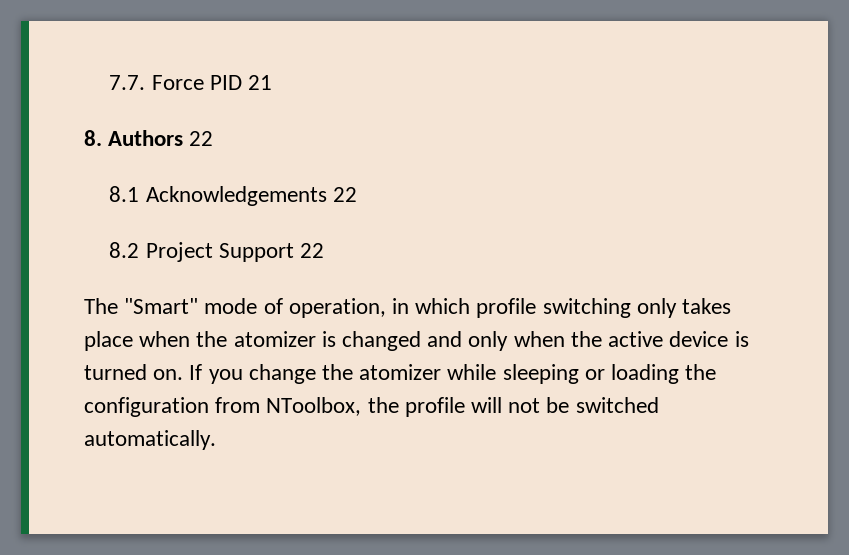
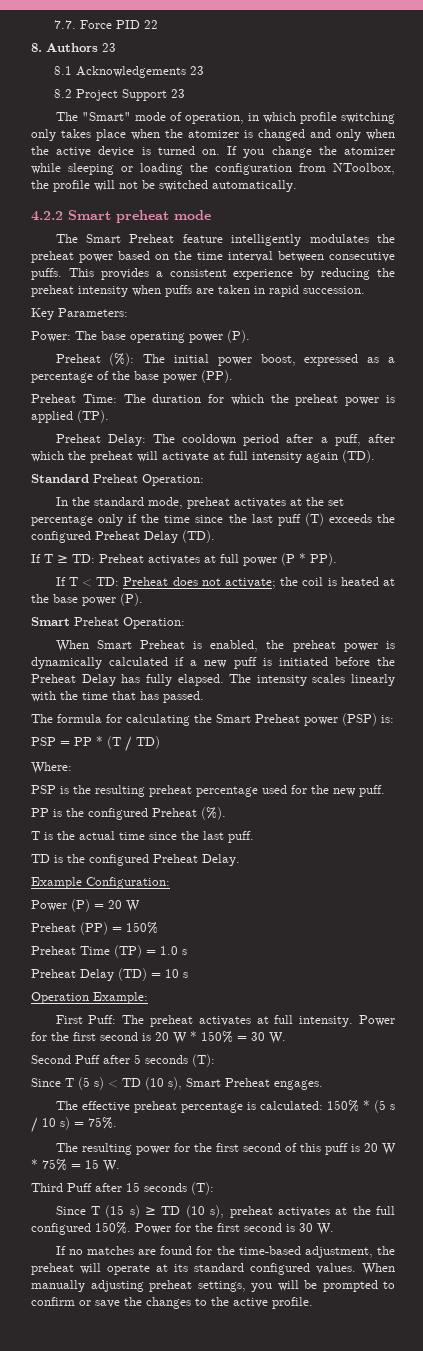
[247,75,272,90] 21 -> [144,20,159,29] 22
[189,131,214,146] 22 -> [102,43,116,52] 23
[332,187,357,202] 22 -> [190,66,205,75] 23
[299,243,324,258] 22 -> [171,89,186,98] 23
(216, 440) none -> [31,210,211,223] [55,234,395,246] [31,251,395,263] [31,268,395,280] [31,285,365,297] [31,308,128,320] [31,330,250,343] [55,353,395,366] [31,370,233,383] [31,394,395,406] [31,410,109,423] [55,434,395,446] [31,450,375,463] [31,474,204,486] [55,497,344,509] [31,513,395,526] [31,530,215,543] [31,553,337,566] [55,577,396,589] [31,593,143,606] [31,617,185,629] [55,640,395,652] [31,657,395,669] [31,674,395,686] [31,691,204,703] [31,713,394,726] [31,736,160,752] [31,762,72,774] [31,785,385,797] [31,807,226,820] [31,831,254,843] [31,854,240,866] [31,877,170,889] [31,899,140,912] [31,922,158,935] [31,945,187,958] [31,968,188,981] [31,992,148,1004] [55,1015,395,1027] [31,1031,286,1044] [31,1054,215,1067] [31,1077,323,1090] [55,1100,395,1113] [31,1117,117,1133] [55,1143,397,1155] [31,1159,120,1172] [31,1182,214,1195] [55,1205,395,1218] [31,1222,334,1235] [55,1246,395,1258] [31,1263,395,1275] [31,1280,395,1292] [31,1297,313,1309] // 4.2.2 Smart preheat mode // The Smart Preheat feature intelligently modulates the preheat power based on the time interval between consecutive puffs. This provides a consistent experience by reducing the preheat intensity when puffs are taken in rapid succession. // Key Parameters: // Power: The base operating power (P). // Preheat (%): The initial power boost, expressed as a percentage of the base power (PP). // Preheat Time: The duration for which the preheat power is applied (TP). // Preheat Delay: The cooldown period after a puff, after which the preheat will activate at full intensity again (TD). // Standard Preheat Operation: // In the standard mode, preheat activates at the set percentage only if the time since the last puff (T) exceeds the configured Preheat Delay (TD). // If T ≥ TD: Preheat activates at full power (P * PP). // If T < TD: Preheat does not activate; the coil is heated at the base power (P). // Smart Preheat Operation: // When Smart Preheat is enabled, the preheat power is dynamically calculated if a new puff is initiated before the Preheat Delay has fully elapsed. The intensity scales linearly with the time that has passed. // The formula for calculating the Smart Preheat power (PSP) is: // PSP = PP * (T / TD) // Where: // PSP is the resulting preheat percentage used for the new puff. // PP is the configured Preheat (%). // T is the actual time since the last puff. // TD is the configured Preheat Delay. // Example Configuration: // Power (P) = 20 W // Preheat (PP) = 150% // Preheat Time (TP) = 1.0 s // Preheat Delay (TD) = 10 s // Operation Example: // First Puff: The preheat activates at full intensity. Power for the first second is 20 W * 150% = 30 W. // Second Puff after 5 seconds (T): // Since T (5 s) < TD (10 s), Smart Preheat engages. // The effective preheat percentage is calculated: 150% * (5 s / 10 s) = 75%. // The resulting power for the first second of this puff is 20 W * 75% = 15 W. // Third Puff after 15 seconds (T): // Since T (15 s) ≥ TD (10 s), preheat activates at the full configured 150%. Power for the first second is 30 W. // If no matches are found for the time-based adjustment, the preheat will operate at its standard configured values. When manually adjusting preheat settings, you will be prompted to confirm or save the changes to the active profile.

